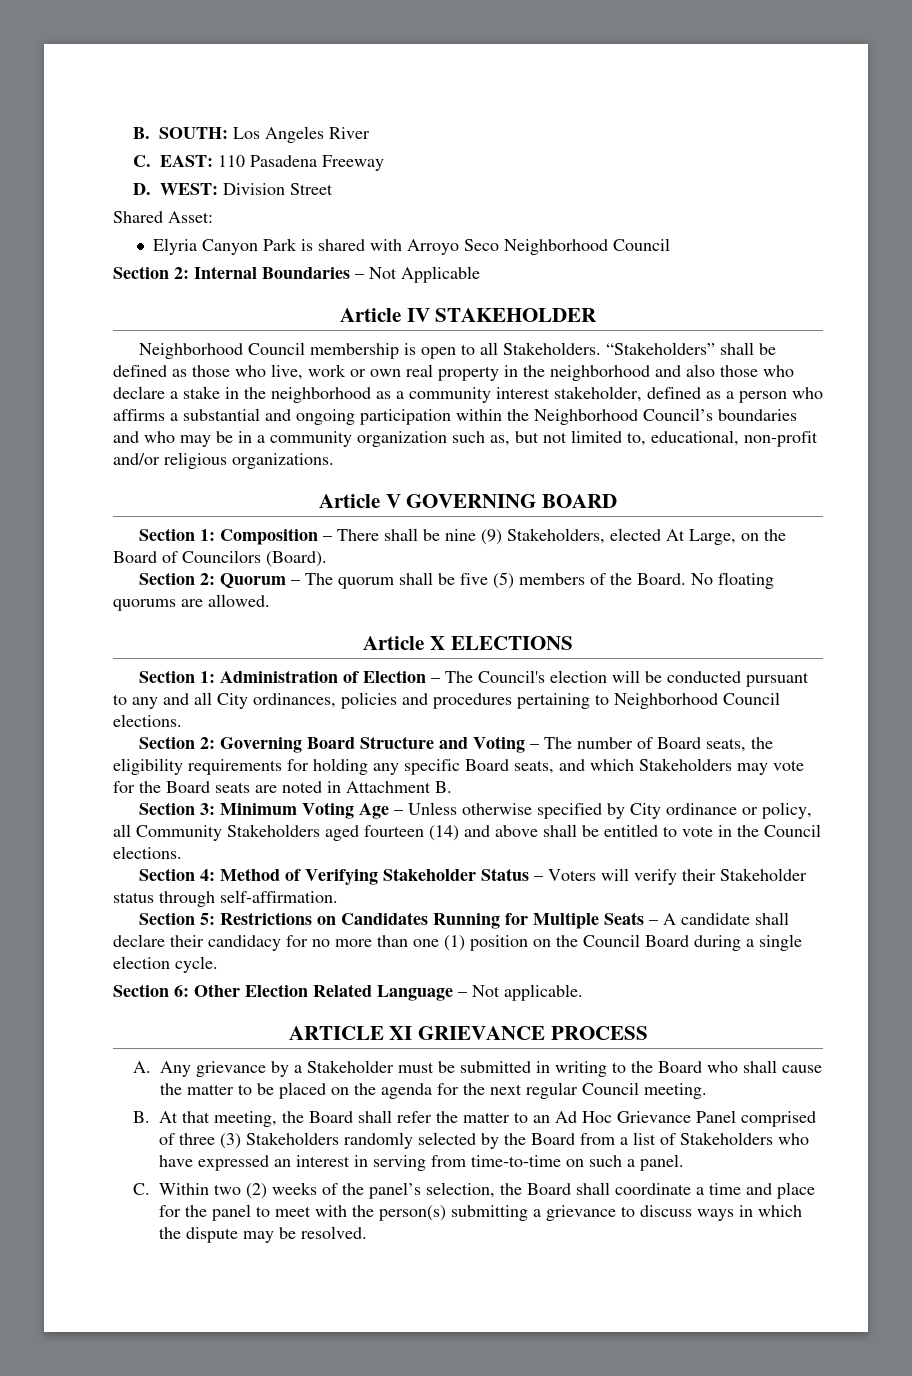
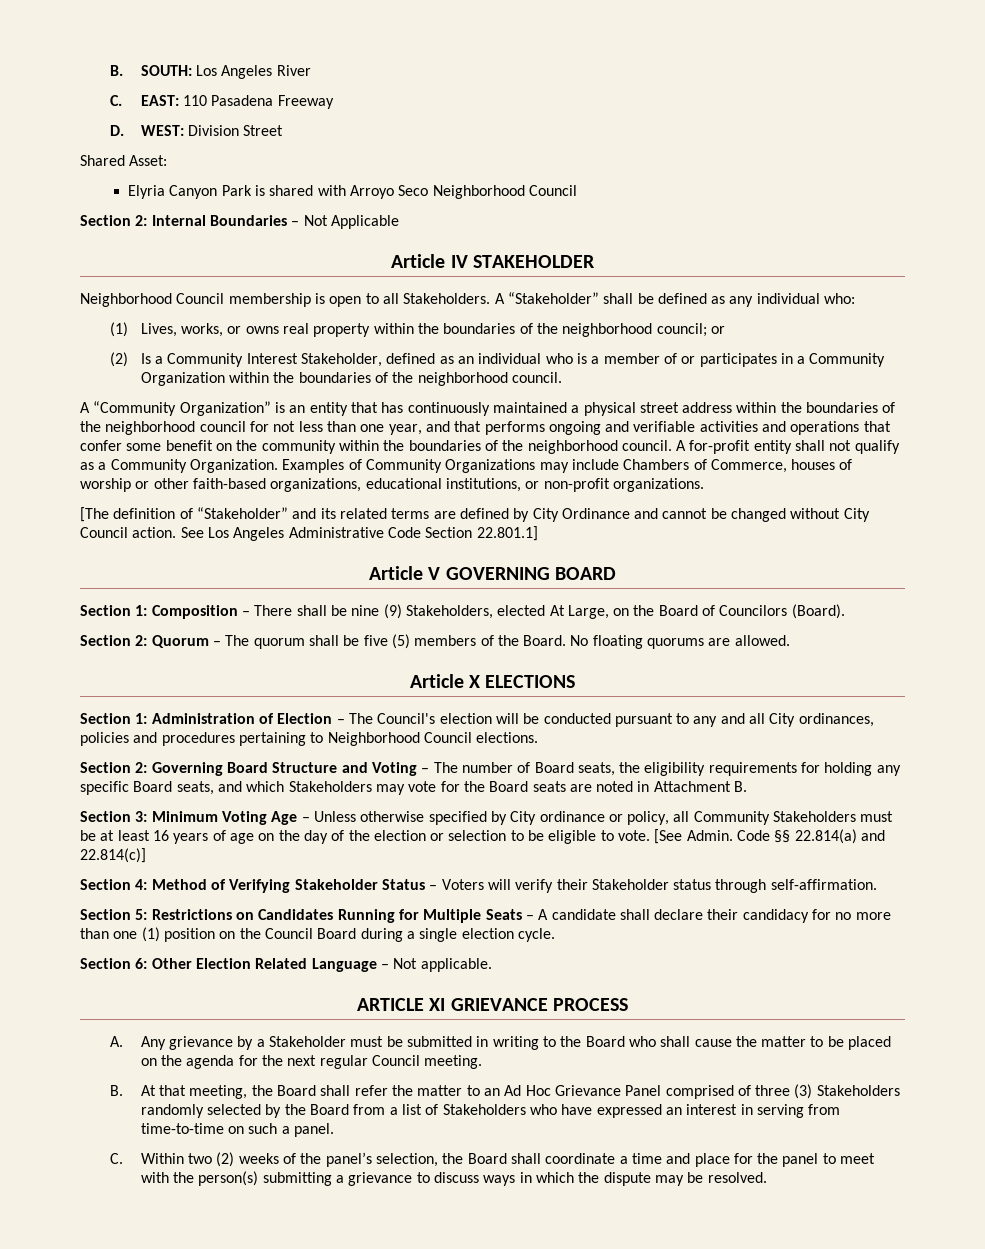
[605,342,715,355] “Stakeholders” -> [494,292,599,304] A “Stakeholder”
[192,364,794,381] [113,386,823,403] [113,408,797,425] [113,430,818,447] [113,452,334,469] those who live, work or own real property in the neighborhood and also those who declare a stake in the neighborhood as a community interest stakeholder, defined as a person who affirms a substantial and ongoing participation within the Neighborhood Council’s boundaries and who may be in a community organization such as, but not limited to, educational, non-profit and/or religious organizations. -> [729,293,856,307] [110,322,725,337] [110,352,886,367] [140,372,562,386] [80,401,896,416] [80,421,891,435] [80,440,900,454] [80,459,853,473] [80,478,704,492] [80,507,870,522] [80,526,538,541] any individual who: // (1) Lives, works, or owns real property within the boundaries of the neighborhood council; or // (2) Is a Community Interest Stakeholder, defined as an individual who is a member of or participates in a Community Organization within the boundaries of the neighborhood council. // A “Community Organization” is an entity that has continuously maintained a physical street address within the boundaries of the neighborhood council for not less than one year, and that performs ongoing and verifiable activities and operations that confer some benefit on the community within the boundaries of the neighborhood council. A for-profit entity shall not qualify as a Community Organization. Examples of Community Organizations may include Chambers of Commerce, houses of worship or other faith-based organizations, educational institutions, or non-profit organizations. // [The definition of “Stakeholder” and its related terms are defined by City Ordinance and cannot be changed without City Council action. See Los Angeles Administrative Code Section 22.801.1]
[325,824,821,841] [113,846,182,859] aged fourteen (14) and above shall be entitled to vote in the Council elections. -> [860,811,894,822] [80,829,886,844] [80,848,146,863] must be at least 16 years of age on the day of the election or selection to be eligible to vote. [See Admin. Code §§ 22.814(a) and 22.814(c)]

